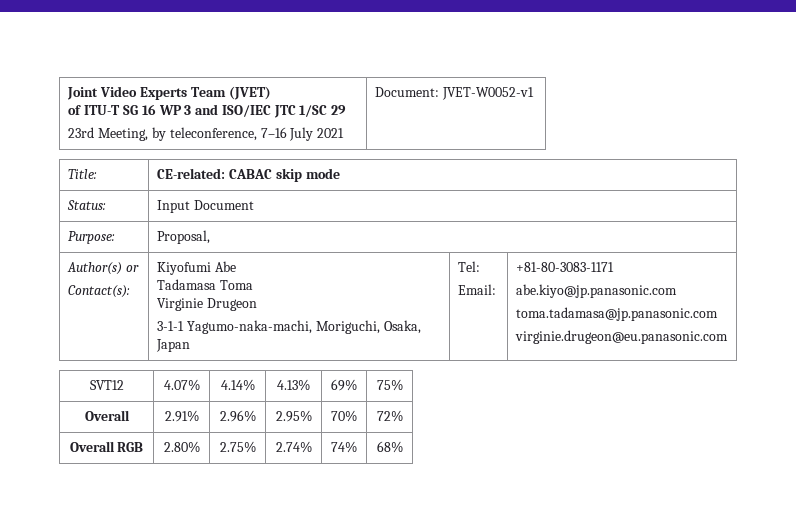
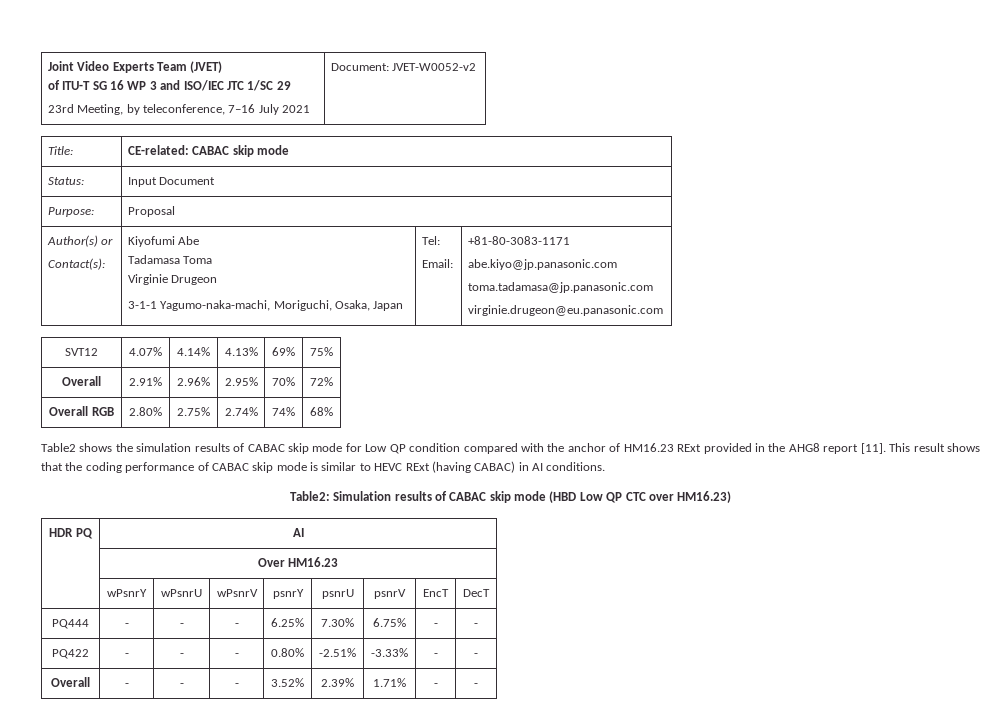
[442,87,535,100] JVET-W0052-v1 -> [392,63,477,71] JVET-W0052-v2
[157,230,211,244] Proposal, -> [127,206,175,217] Proposal
(403, 447) none -> [41,443,981,454] [41,461,606,473] [289,491,732,503] [49,528,93,539] [292,528,304,537] [257,557,339,567] [107,589,147,597] [161,589,202,597] [216,589,258,597] [272,589,304,599] [321,589,354,599] [374,589,406,599] [423,589,449,597] [463,589,490,597] [52,619,89,629] [124,623,129,627] [179,623,184,627] [234,623,239,627] [271,618,304,627] [321,618,354,627] [373,618,406,627] [433,623,438,627] [474,623,478,627] [52,649,89,659] [124,653,129,657] [179,653,184,657] [234,653,239,657] [271,648,304,657] [319,648,356,657] [371,648,408,657] [433,653,438,657] [474,653,478,657] [51,677,90,687] [124,683,129,687] [179,683,184,687] [234,683,239,687] [271,678,304,687] [321,678,354,687] [373,678,406,687] [433,683,438,687] [474,683,478,687] // Table2 shows the simulation results of CABAC skip mode for Low QP condition compared with the anchor of HM16.23 RExt provided in the AHG8 report [11]. This result shows that the coding performance of CABAC skip mode is similar to HEVC RExt (having CABAC) in AI conditions. // Table2: Simulation results of CABAC skip mode (HBD Low QP CTC over HM16.23) // HDR PQ | AI // | Over HM16.23 // | wPsnrY | wPsnrU | wPsnrV | psnrY | psnrU | psnrV | EncT | DecT // PQ444 | - | - | - | 6.25% | 7.30% | 6.75% | - | - // PQ422 | - | - | - | 0.80% | -2.51% | -3.33% | - | - // Overall | - | - | - | 3.52% | 2.39% | 1.71% | - | -

